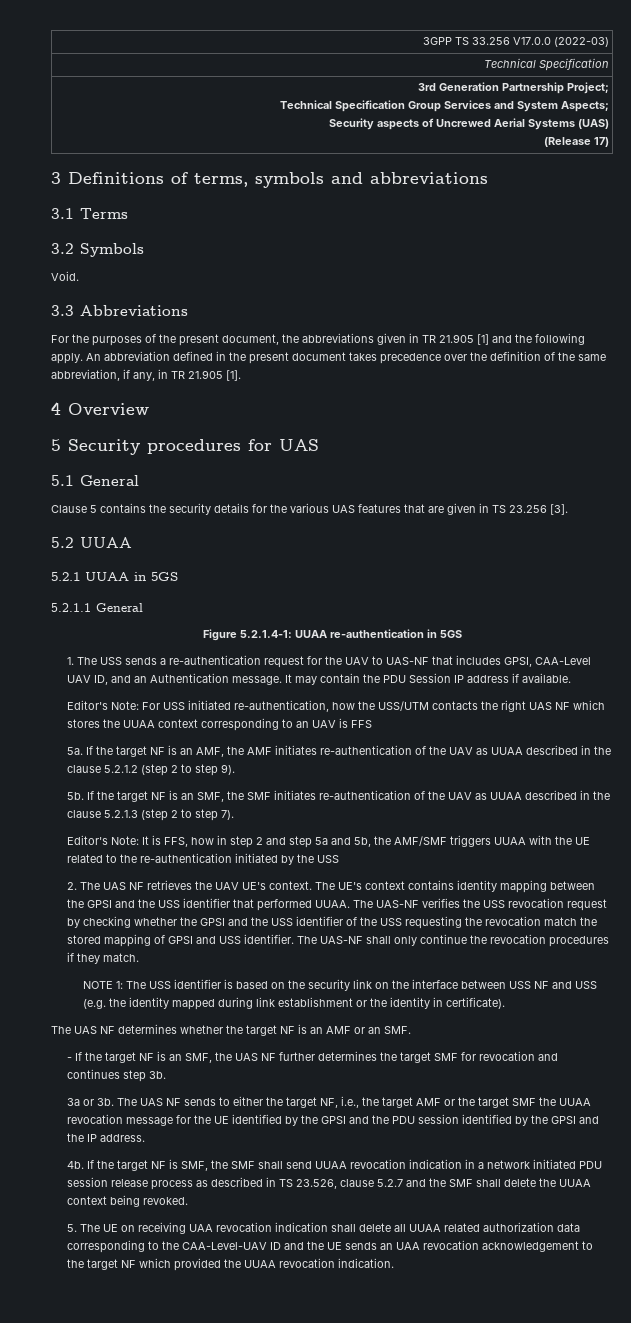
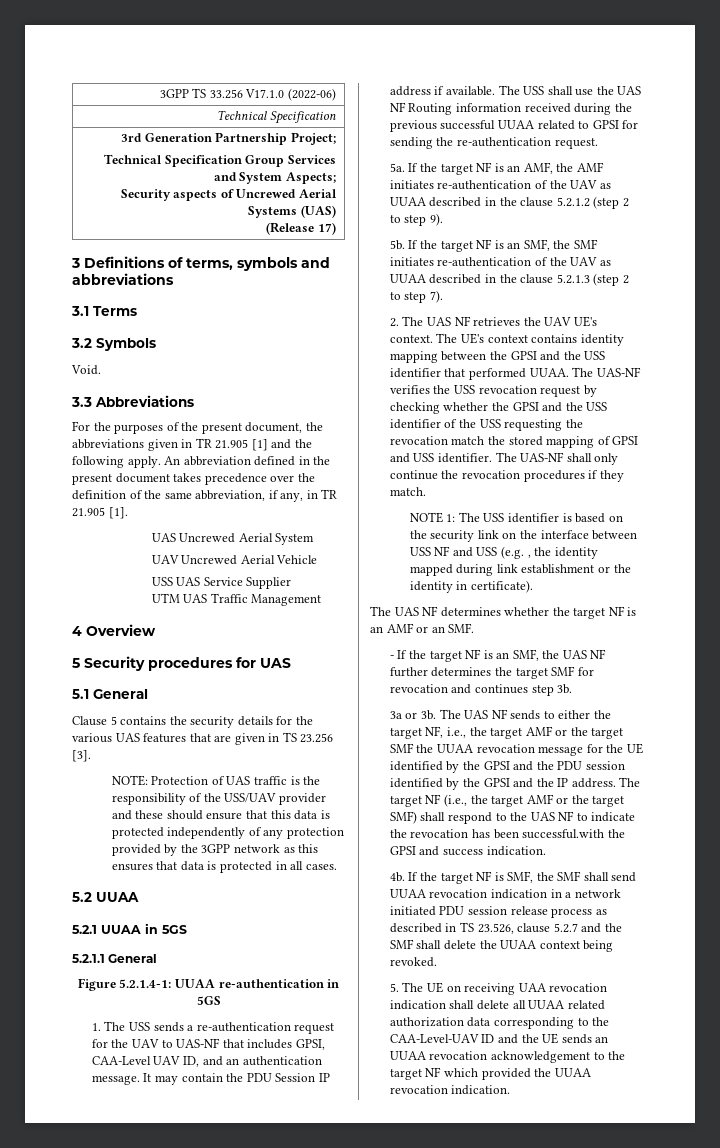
[512,37,609,47] V17.0.0 (2022-03) -> [245,88,336,101] V17.1.0 (2022-06)
(241, 375) none -> [151,533,315,545] [151,555,318,565] [151,577,292,589] [151,593,322,606] // UAS Uncrewed Aerial System // UAV Uncrewed Aerial Vehicle // USS UAS Service Supplier // UTM UAS Traffic Management
(568, 509) none -> [111,775,321,786] [111,793,326,805] [111,810,330,820] [111,827,344,839] [111,844,319,856] [111,861,337,873] // NOTE: Protection of UAS traffic is the responsibility of the USS/UAV provider and these should ensure that this data is protected independently of any protection provided by the 3GPP network as this ensures that data is protected in all cases.
[150,673,230,683] Authentication -> [242,1056,322,1066] authentication
[67,700,606,712] [67,718,373,731] // Editor's Note: For USS initiated re-authentication, how the USS/UTM contacts the right UAS NF which stores the UUAA context corresponding to an UAV is FFS -> [498,85,642,96] [389,102,632,115] [389,120,639,132] [389,137,598,149] The USS shall use the UAS NF Routing information received during the previous successful UUAA related to GPSI for sending the re-authentication request.
[67,835,591,848] [67,853,340,865] // Editor's Note: It is FFS, how in step 2 and step 5a and 5b, the AMF/SMF triggers UUAA with the UE related to the re-authentication initiated by the USS -> (443, 296) none
(107, 1004) none -> [527,554,531,558] ,
(146, 1138) none -> [619,777,641,787] [389,794,625,807] [389,811,636,824] [389,829,625,839] [389,846,546,856] The target NF (i.e., the target AMF or the target SMF) shall respond to the UAS NF to indicate the revocation has been successful.with the GPSI and success indication.
[396,1242,421,1250] UAA -> [389,1051,426,1060] UUAA

